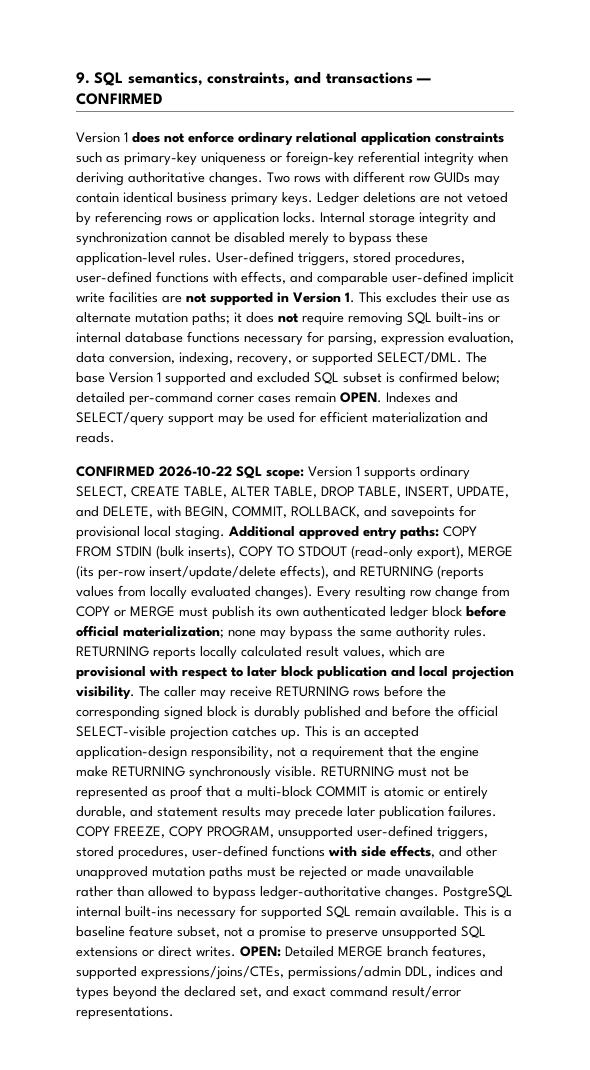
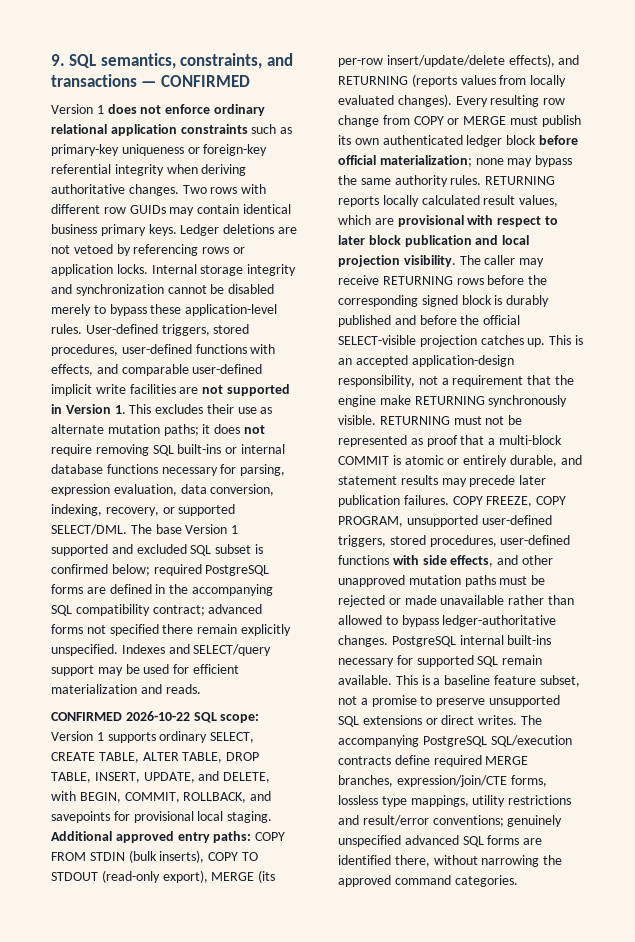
[76,392,382,406] detailed per-command corner cases remain OPEN. -> [153,564,270,576] [51,584,273,596] [51,604,263,616] [51,624,291,636] [51,644,118,656] required PostgreSQL forms are defined in the accompanying SQL compatibility contract; advanced forms not specified there remain explicitly unspecified.
[240,945,486,958] [76,966,503,980] [76,986,461,1000] [76,1006,174,1020] OPEN: Detailed MERGE branch features, supported expressions/joins/CTEs, permissions/admin DDL, indices and types beyond the declared set, and exact command result/error representations. -> [520,715,542,725] [338,735,572,747] [338,755,529,767] [338,775,547,787] [338,795,572,807] [338,815,563,827] [338,835,543,847] [338,855,563,867] [338,875,518,887] The accompanying PostgreSQL SQL/execution contracts define required MERGE branches, expression/join/CTE forms, lossless type mappings, utility restrictions and result/error conventions; genuinely unspecified advanced SQL forms are identified there, without narrowing the approved command categories.

